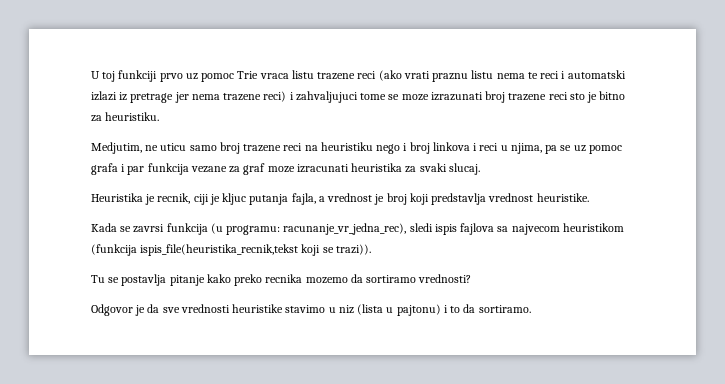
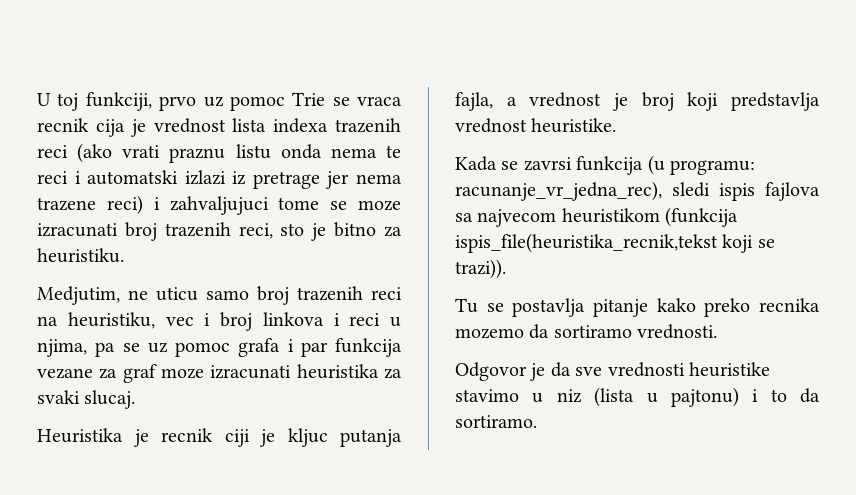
[118,70,158,82] funkciji -> [85,92,152,111] funkciji,
[259,70,356,80] vraca listu trazene -> [332,96,402,106] [37,118,402,137] se vraca recnik cija je vrednost lista indexa trazenih
(494, 74) none -> [280,144,322,159] onda
[430,91,568,103] izrazunati broj trazene reci -> [37,222,273,241] izracunati broj trazenih reci,
[243,144,282,152] trazene -> [297,286,363,301] trazenih
[320,142,401,154] heuristiku nego -> [67,312,194,329] heuristiku, vec
[157,193,191,204] recnik, -> [161,428,213,442] recnik
[418,274,472,283] vrednosti? -> [637,324,718,339] vrednosti.

